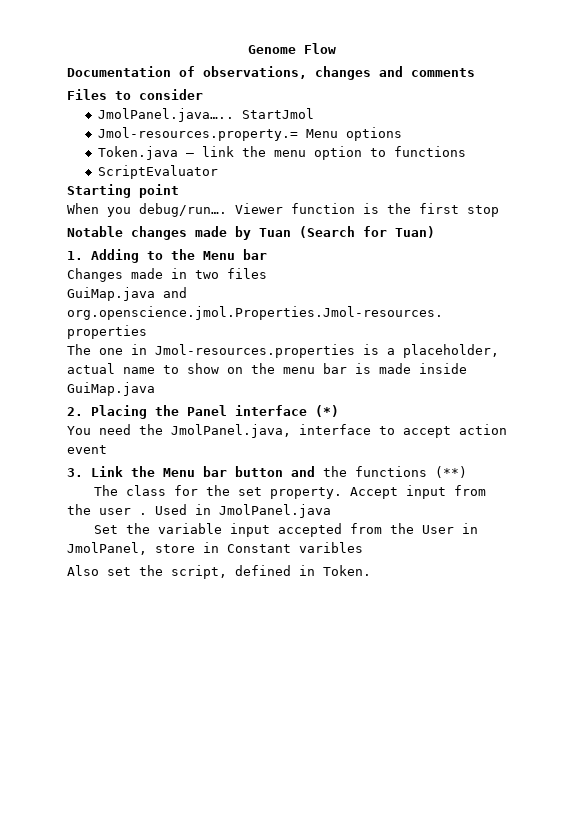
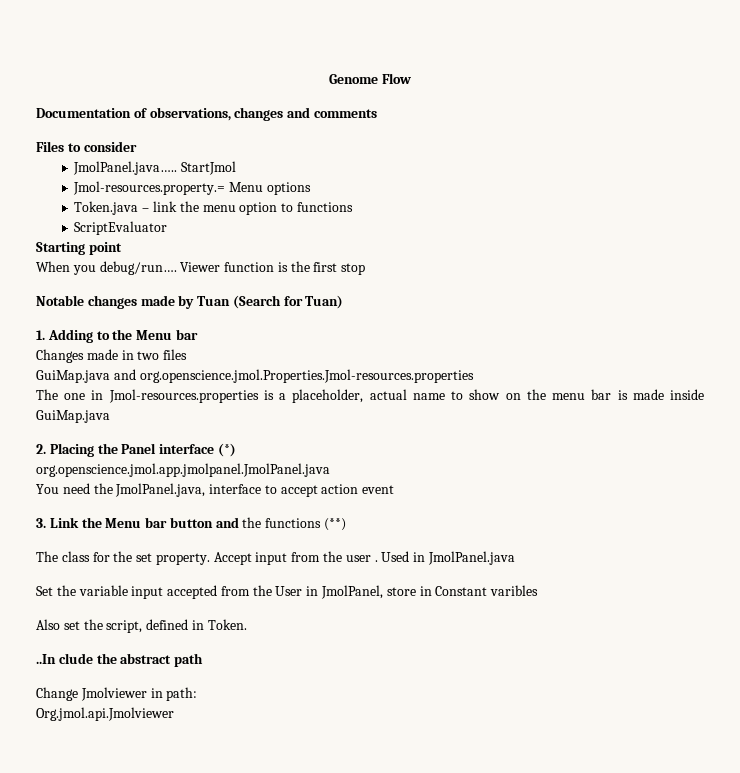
(339, 411) none -> [36,463,330,477] // org.openscience.jmol.app.jmolpanel.JmolPanel.java
(371, 570) none -> [36,653,204,667] [36,687,198,701] [36,707,174,721] // ..In clude the abstract path // Change Jmolviewer in path: // Org.jmol.api.Jmolviewer

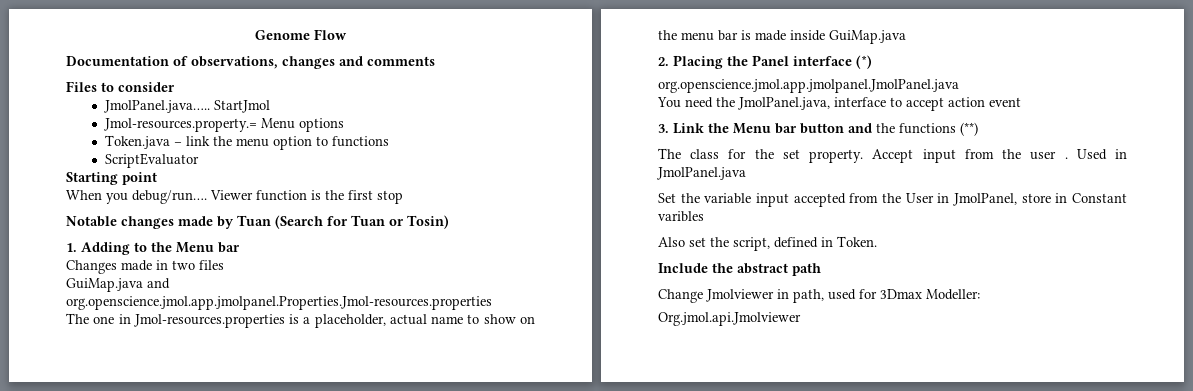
[305,295,344,309] Tuan) -> [351,215,449,229] Tuan or Tosin)
[139,369,474,383] org.openscience.jmol.Properties.Jmol-resources.properties -> [66,296,492,310] org.openscience.jmol.app.jmolpanel.Properties.Jmol-resources.properties
[36,653,93,664] ..In clude -> [658,263,708,273] Include
[166,687,198,701] path: -> [793,289,980,303] path, used for 3Dmax Modeller:

